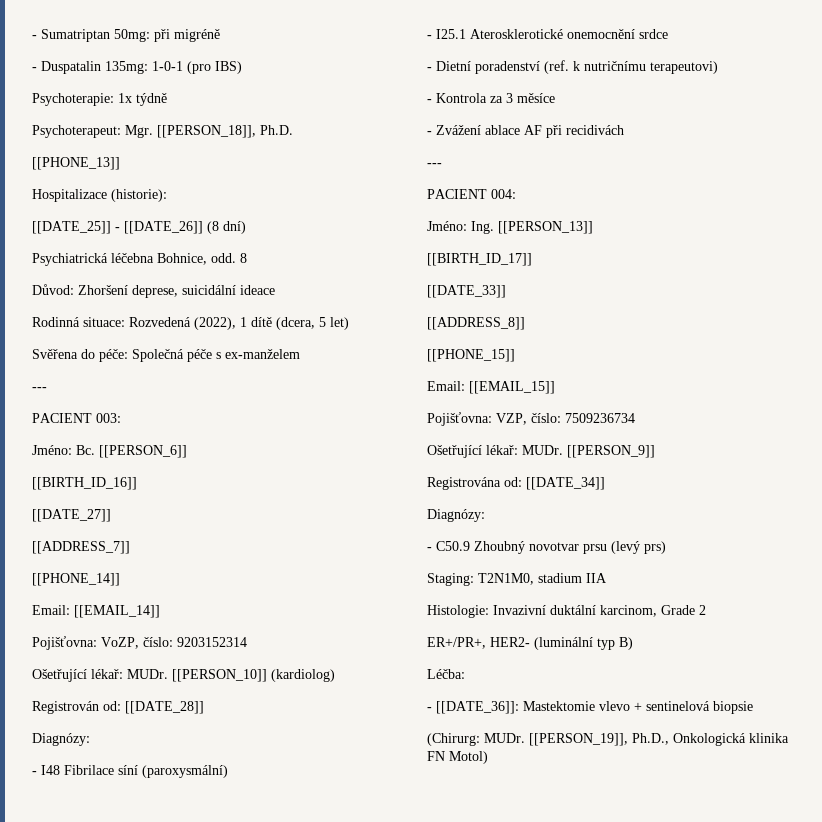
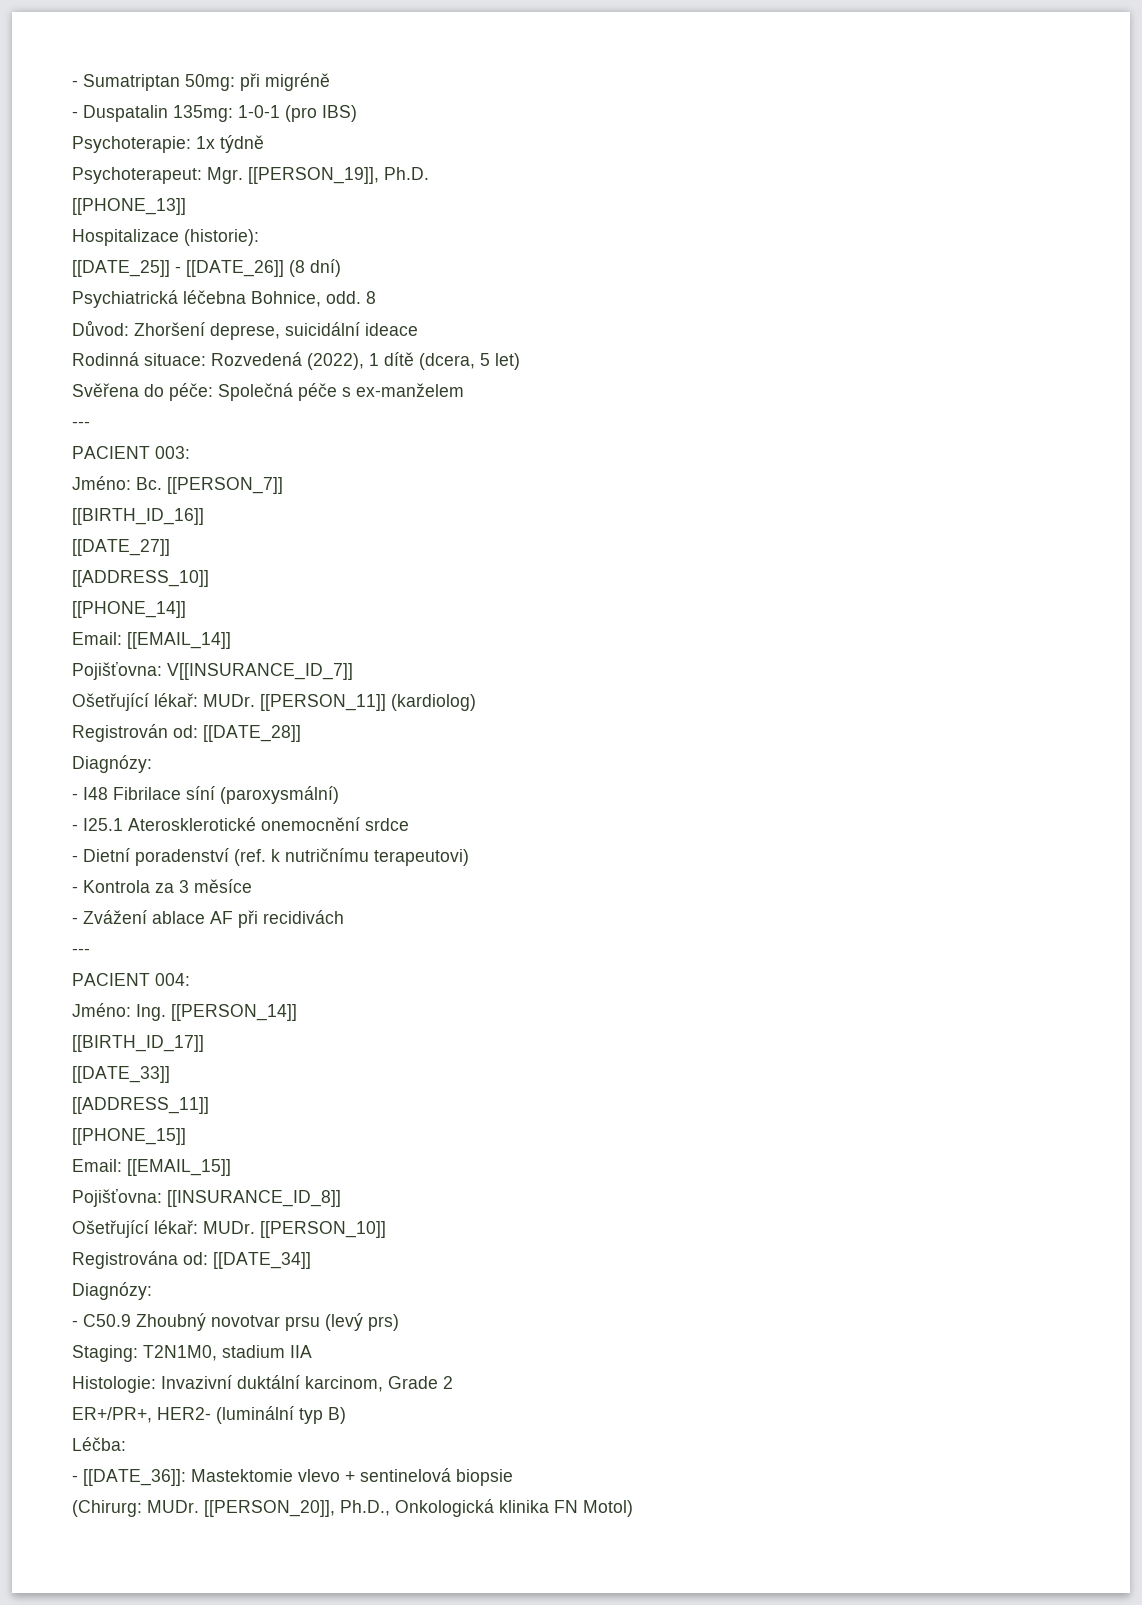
[157,125,256,138] [[PERSON_18]], -> [248,167,379,184] [[PERSON_19]],
[99,445,187,458] [[PERSON_6]] -> [167,477,283,494] [[PERSON_7]]
[32,541,130,554] [[ADDRESS_7]] -> [72,570,209,587] [[ADDRESS_10]]
[101,637,247,649] [32,669,267,682] VoZP, číslo: 9203152314 // Ošetřující lékař: MUDr. [[PERSON_10]] -> [167,663,353,680] [72,693,386,711] V[[INSURANCE_ID_7]] // Ošetřující lékař: MUDr. [[PERSON_11]]
[498,221,593,234] [[PERSON_13]] -> [171,1004,297,1021] [[PERSON_14]]
[427,317,525,330] [[ADDRESS_8]] -> [72,1097,209,1114] [[ADDRESS_11]]
[496,413,635,425] [427,445,655,458] VZP, číslo: 7509236734 // Ošetřující lékař: MUDr. [[PERSON_9]] -> [167,1190,341,1207] [72,1220,386,1238] [[INSURANCE_ID_8]] // Ošetřující lékař: MUDr. [[PERSON_10]]
[529,733,628,746] [[PERSON_19]], -> [204,1500,335,1517] [[PERSON_20]],

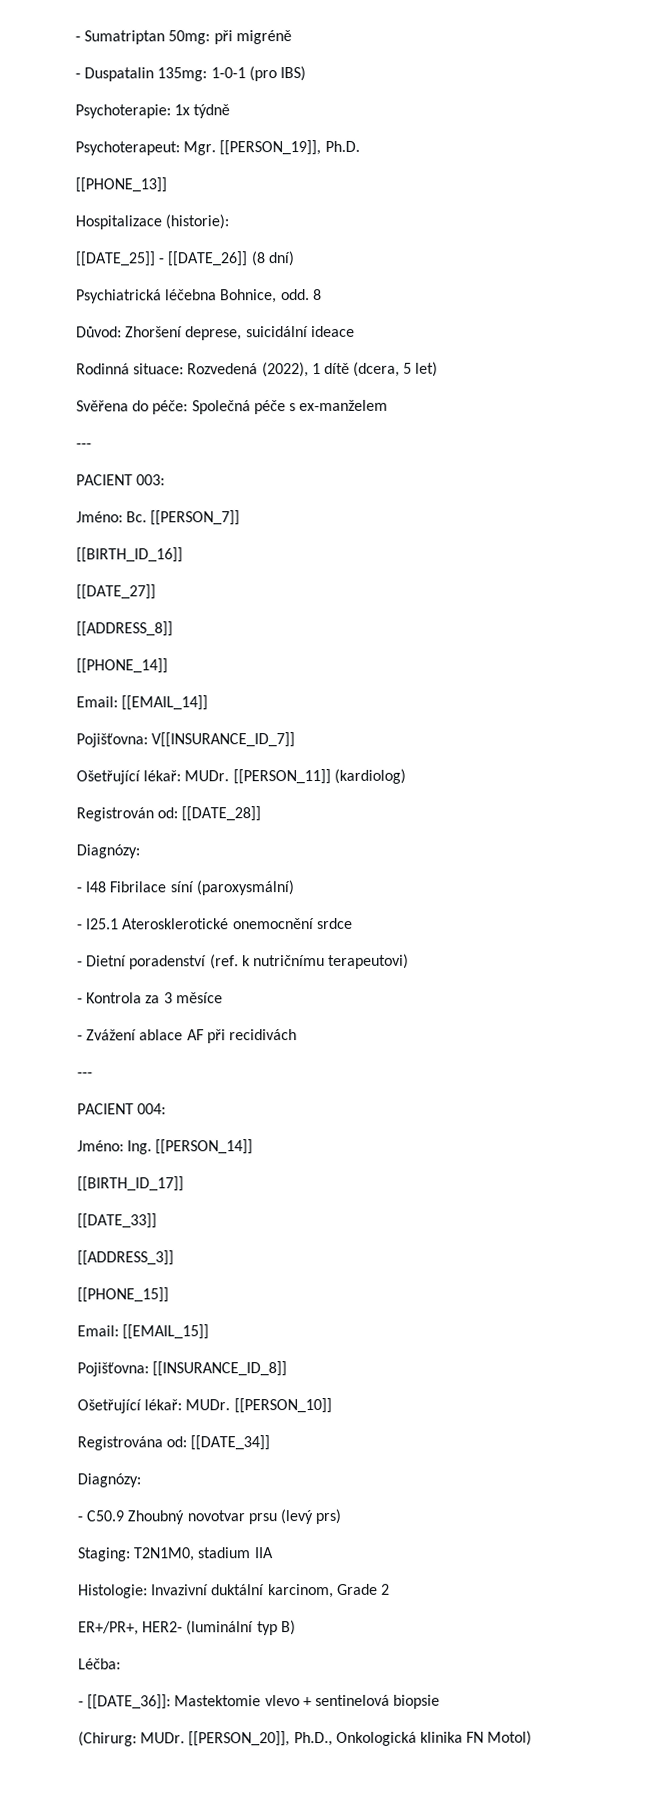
[72,570,209,587] [[ADDRESS_10]] -> [76,621,173,637] [[ADDRESS_8]]
[72,1097,209,1114] [[ADDRESS_11]] -> [77,1250,174,1266] [[ADDRESS_3]]

